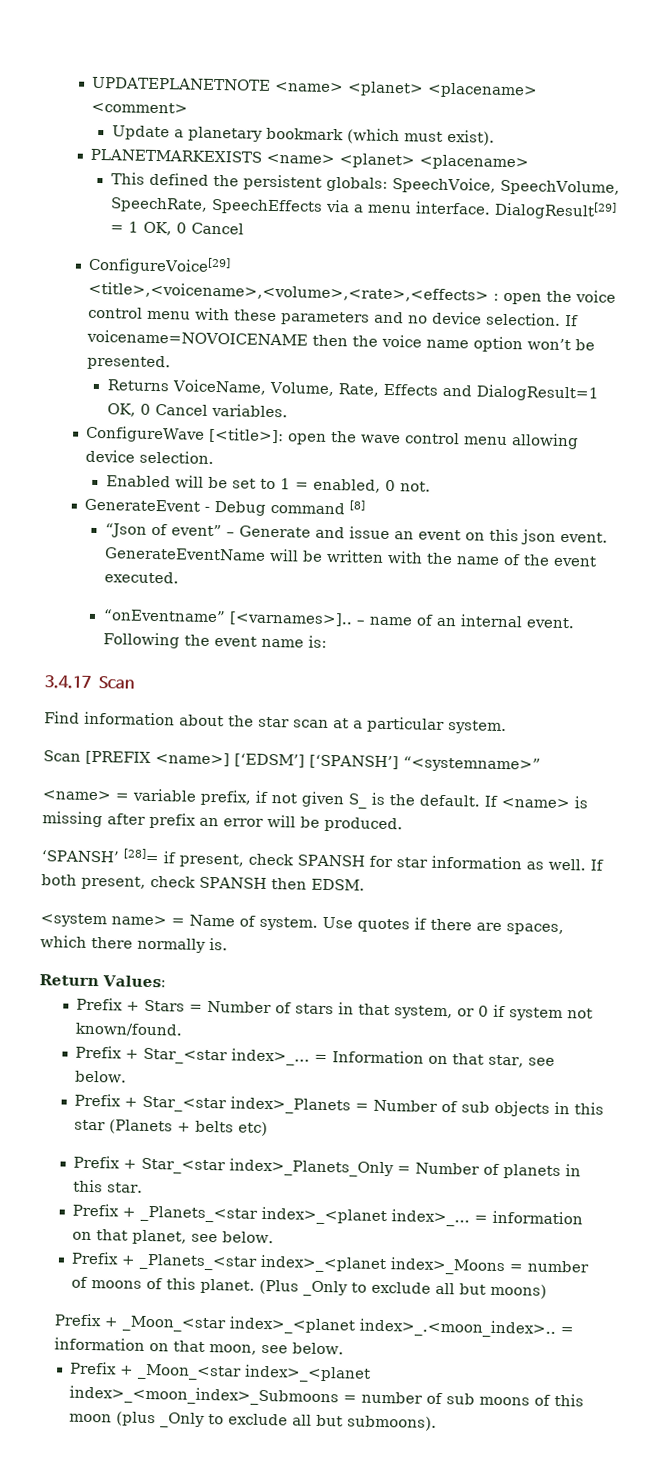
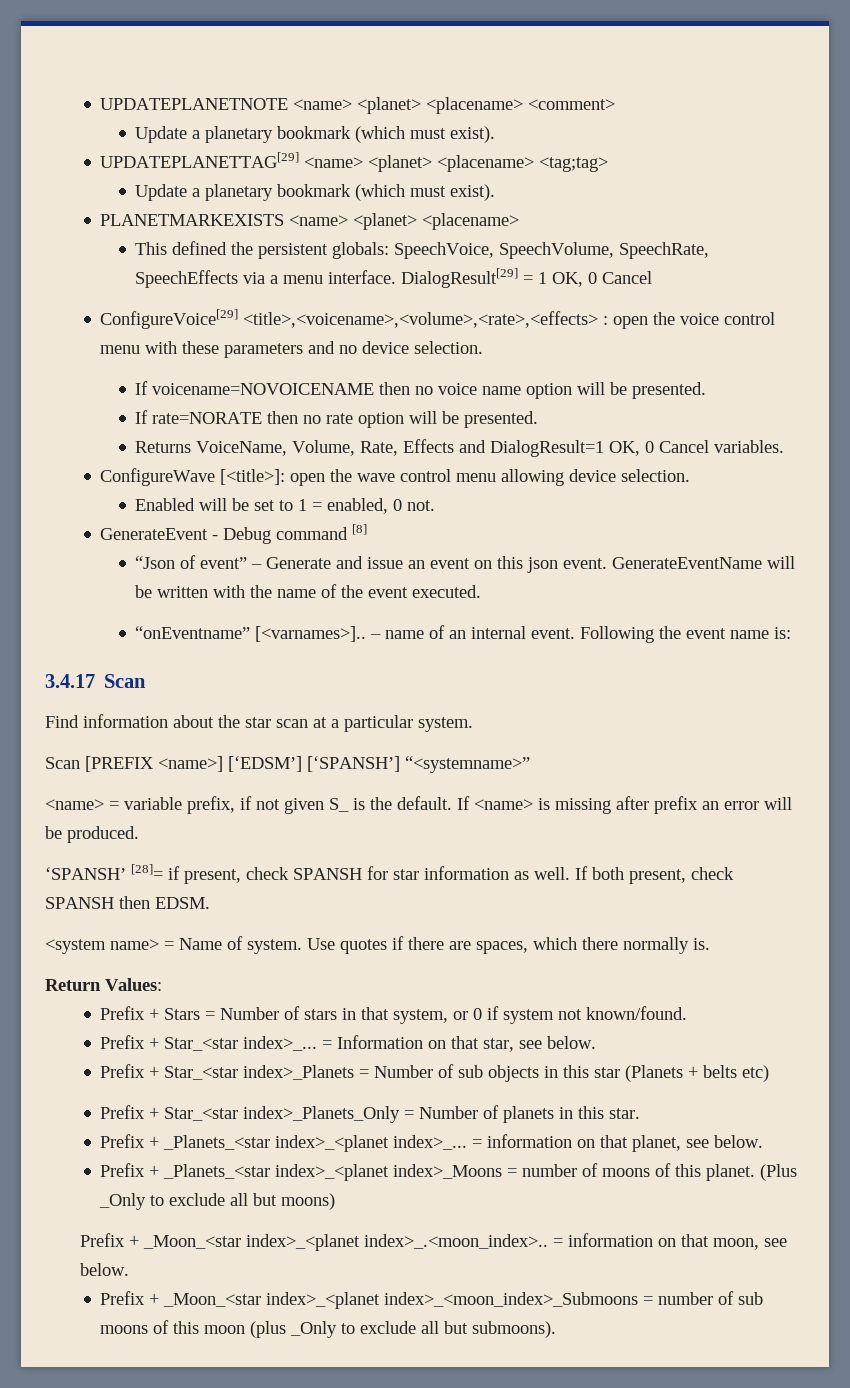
(495, 137) none -> [100,152,609,172] [135,184,496,201] // UPDATEPLANETTAG[29] <name> <planet> <placename> <tag;tag> // Update a planetary bookmark (which must exist).
(562, 319) none -> (484, 347) //
[352,335,379,347] the -> [415,386,434,395] no
[527,338,572,351] won’t -> [577,382,707,399] [135,410,438,428] will be presented. // If rate=NORATE then no rate option will

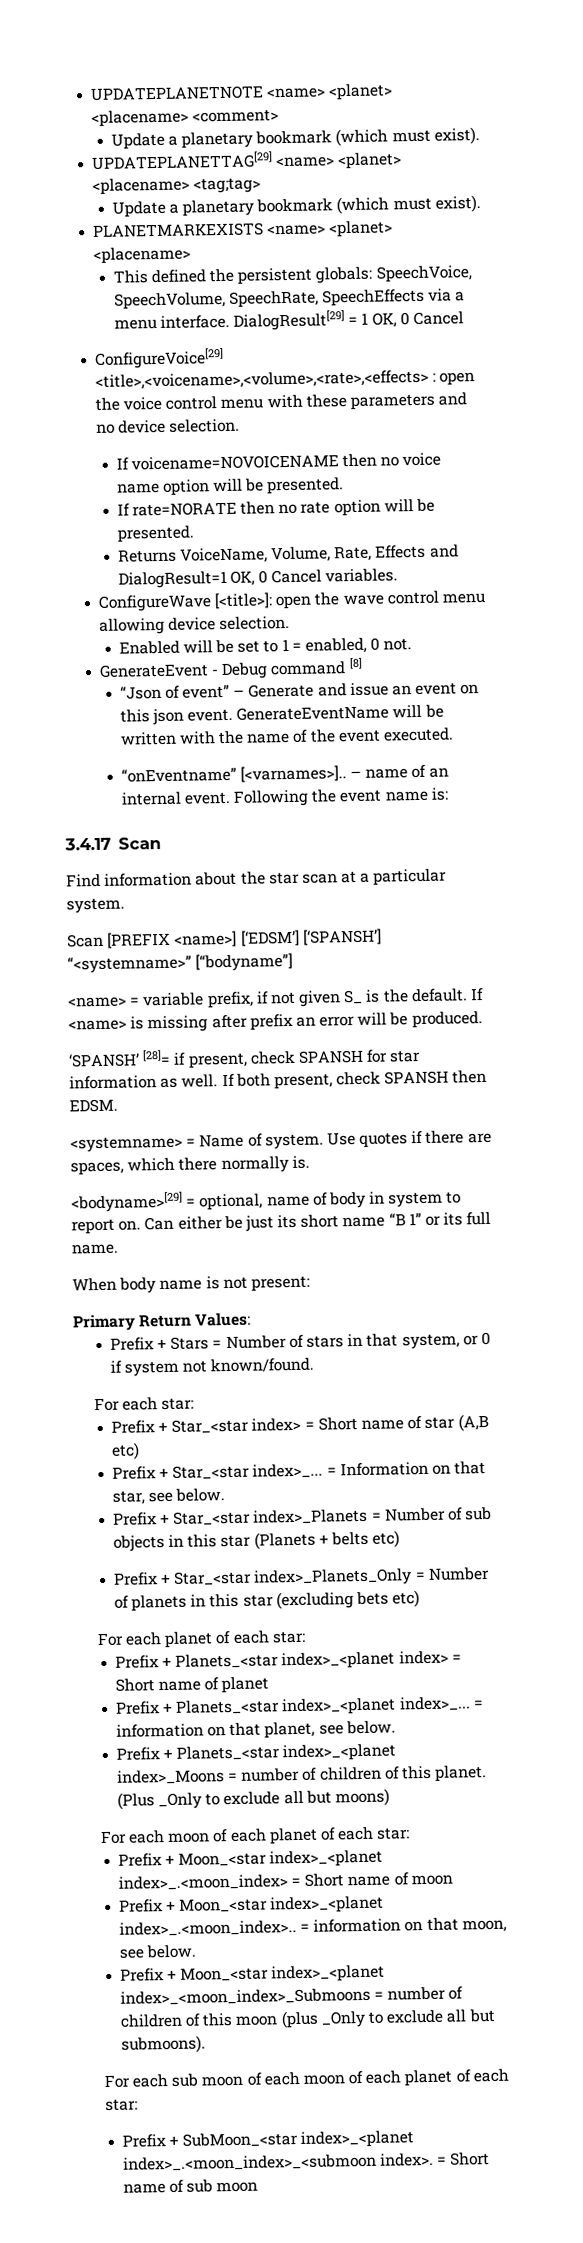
(530, 764) none -> [195,952,294,972] [“bodyname”]
[45,939,159,954] <system name> -> [70,1135,183,1153] <systemname>
(710, 944) none -> [71,1191,462,1213] [71,1211,492,1235] [71,1243,119,1255] [72,1275,310,1294] [72,1314,136,1332] <bodyname>[29] = optional, name of body in system to report on. Can either be just its short name “B 1” or its full name. // When body name is not present: // Primary
(688, 1013) none -> [93,1397,195,1412] [110,1413,489,1434] [110,1442,140,1460] // For each star: // Prefix + Star_<star index> = Short name of star (A,B etc)
[609,1108,641,1119] [100,1134,271,1150] star. // Prefix + _Planets_<star -> [242,1590,421,1610] [96,1630,306,1649] [114,1650,462,1670] [114,1676,270,1694] [114,1699,281,1715] star (excluding bets etc) // For each planet of each star: // Prefix + Planets_<star index>_<planet index> = Short name of planet // Prefix + Planets_<star
[163,1164,271,1179] _Planets_<star -> [176,1745,281,1761] Planets_<star
[602,1168,651,1177] moons -> [319,1766,382,1781] children
[79,1233,241,1249] Prefix + _Moon_<star -> [99,1826,411,1845] [117,1849,384,1868] [117,1872,453,1891] [118,1897,269,1913] For each moon of each planet of each star: // Prefix + Moon_<star index>_<planet index>_.<moon_index> = Short name of moon // Prefix + Moon_<star
[163,1293,262,1307] _Moon_<star -> [180,1966,270,1982] Moon_<star
[738,1292,764,1305] [100,1325,149,1334] sub moons -> [119,2013,183,2028] children
(557, 1329) none -> [103,2068,509,2089] [104,2098,138,2112] [121,2130,415,2148] [122,2152,491,2172] [122,2179,259,2194] // For each sub moon of each moon of each planet of each star: // Prefix + SubMoon_<star index>_<planet index>_.<moon_index>_<submoon index>. = Short name of sub moon

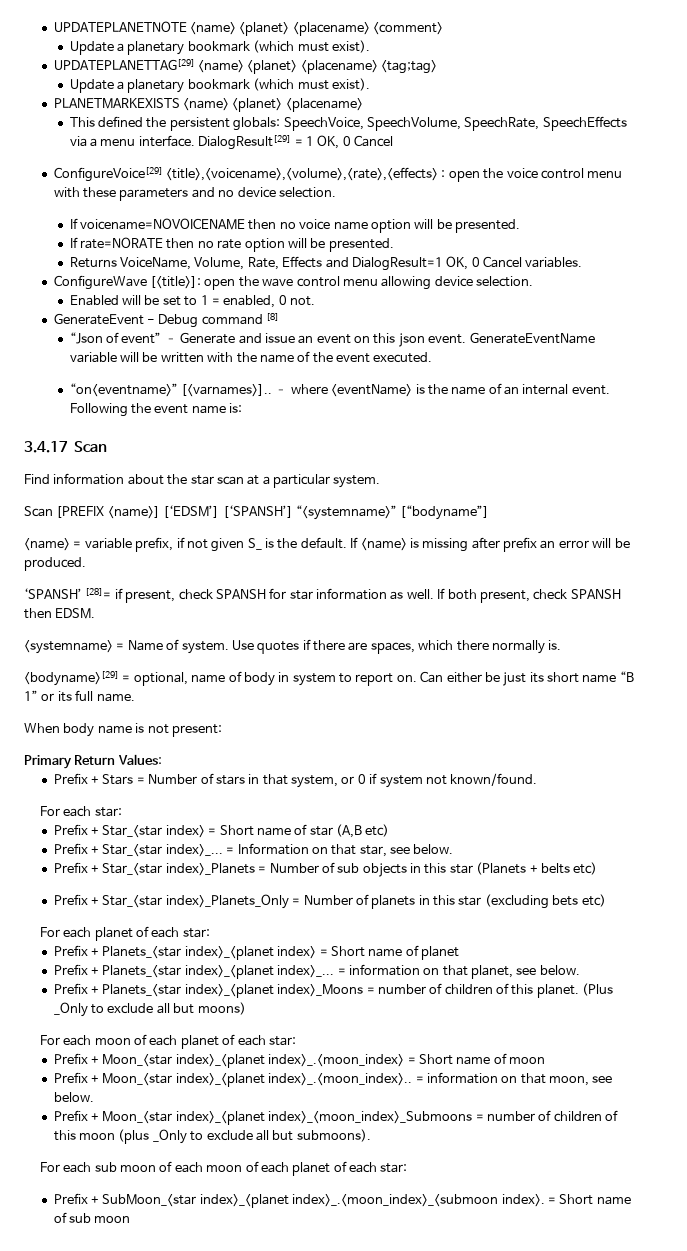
(390, 713) none -> [69,352,117,363] variable
[120,767,237,783] “onEventname” -> [69,383,178,397] “on<eventname>”
(363, 774) none -> [290,384,448,397] where <eventName> is the

